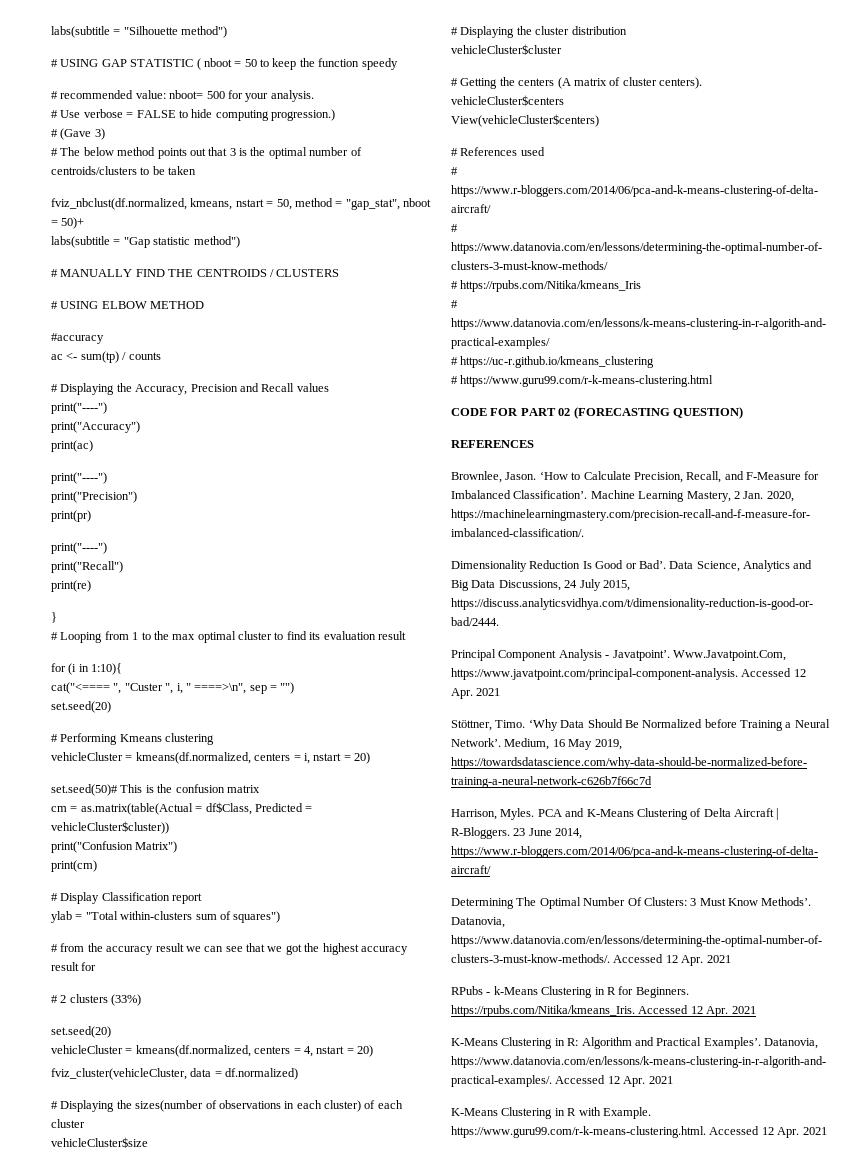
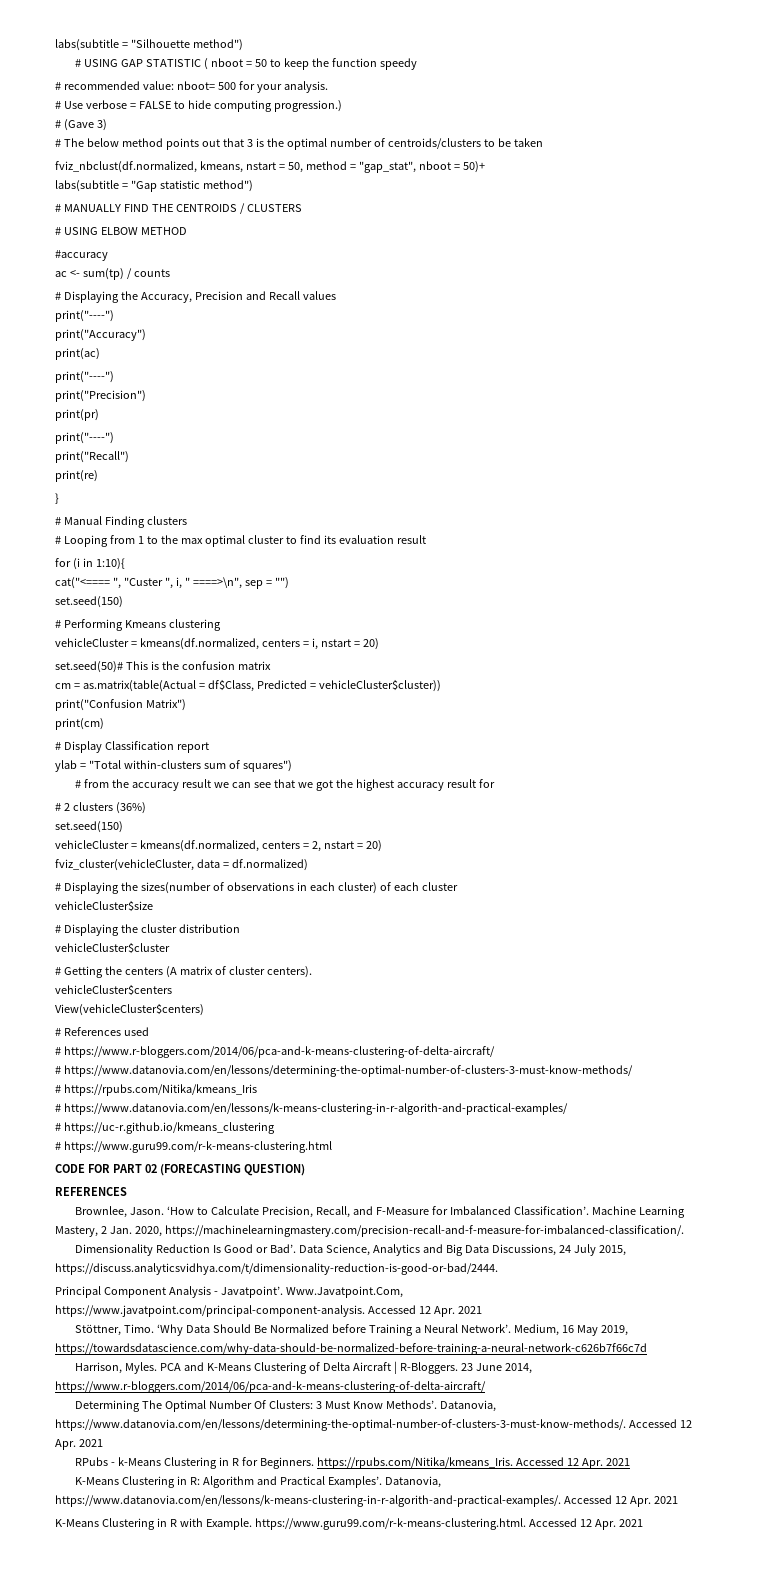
(57, 617) none -> [55,516,187,528] // # Manual Finding clusters
[51,701,111,713] set.seed(20) -> [55,596,123,608] set.seed(150)
[111,994,142,1006] [51,1026,111,1038] [51,1045,313,1057] (33%) // set.seed(20) // vehicleCluster = kmeans(df.normalized, centers = 4, -> [115,802,146,814] [55,821,123,833] [55,840,321,852] (36%) // set.seed(150) // vehicleCluster = kmeans(df.normalized, centers = 2,

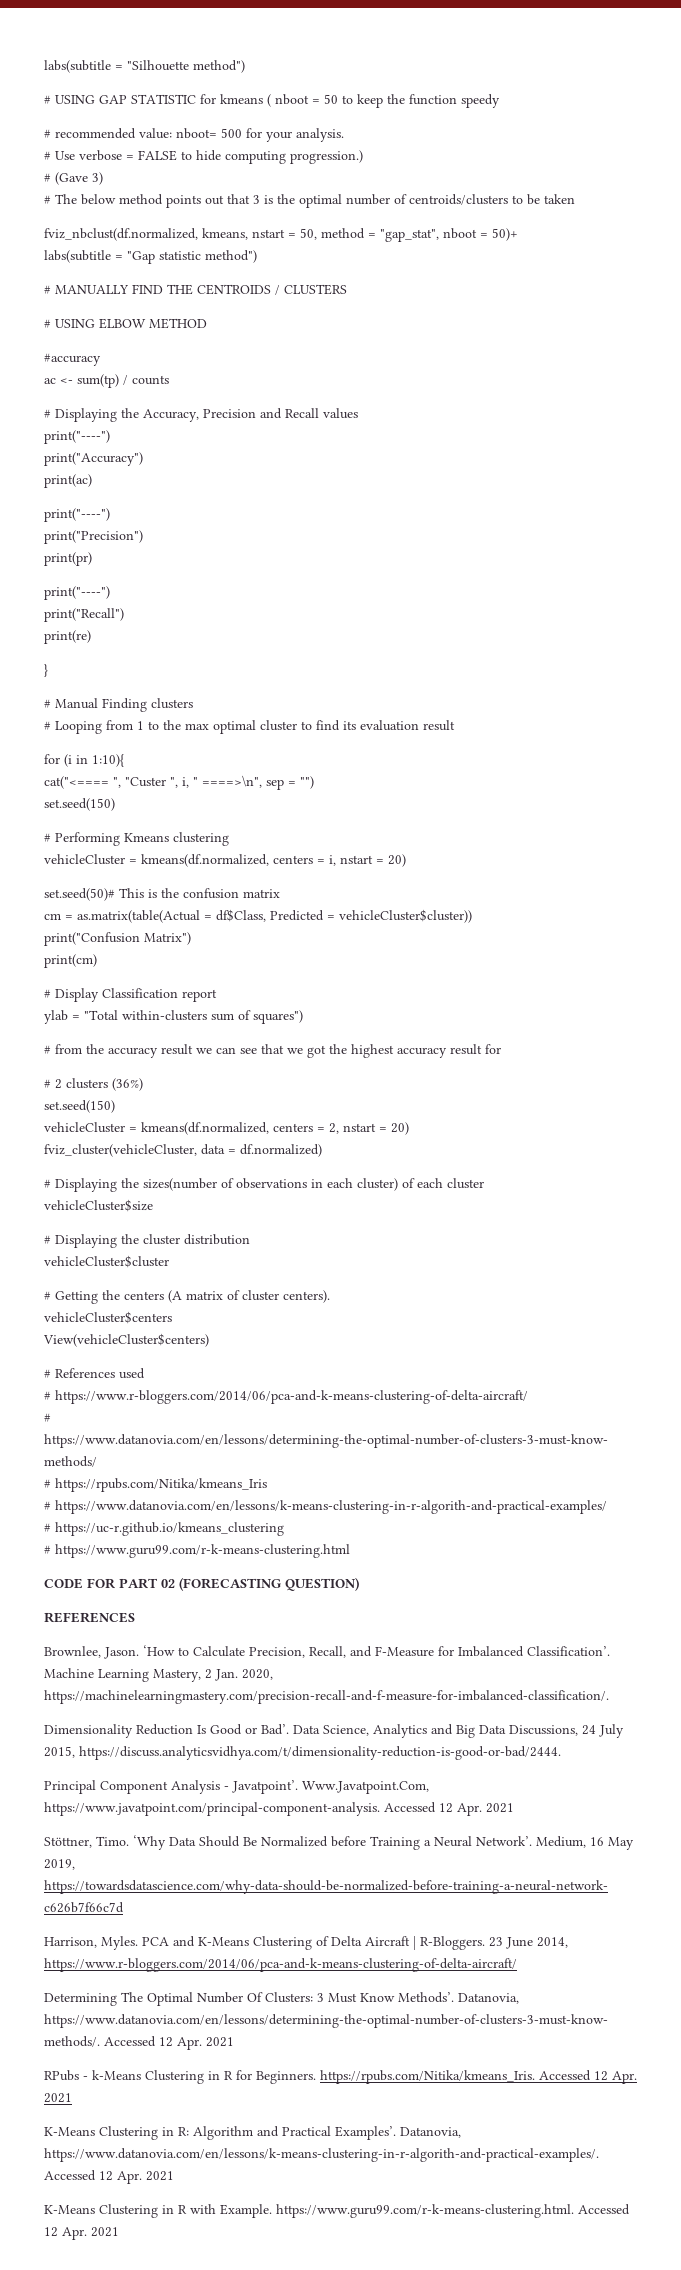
(202, 63) none -> [200,94,263,104] for kmeans

